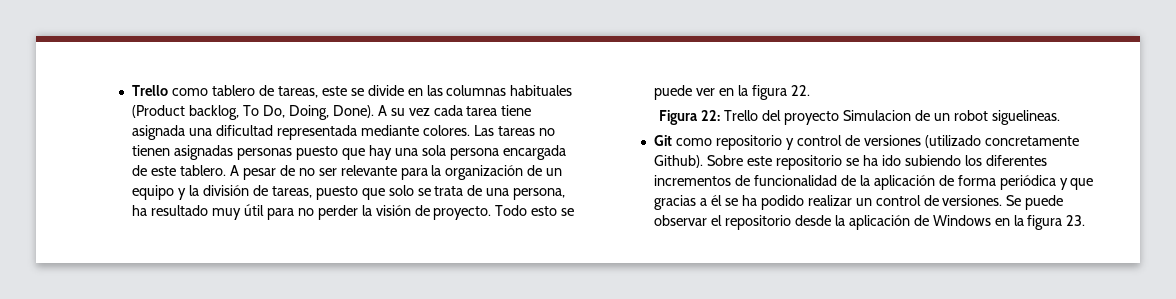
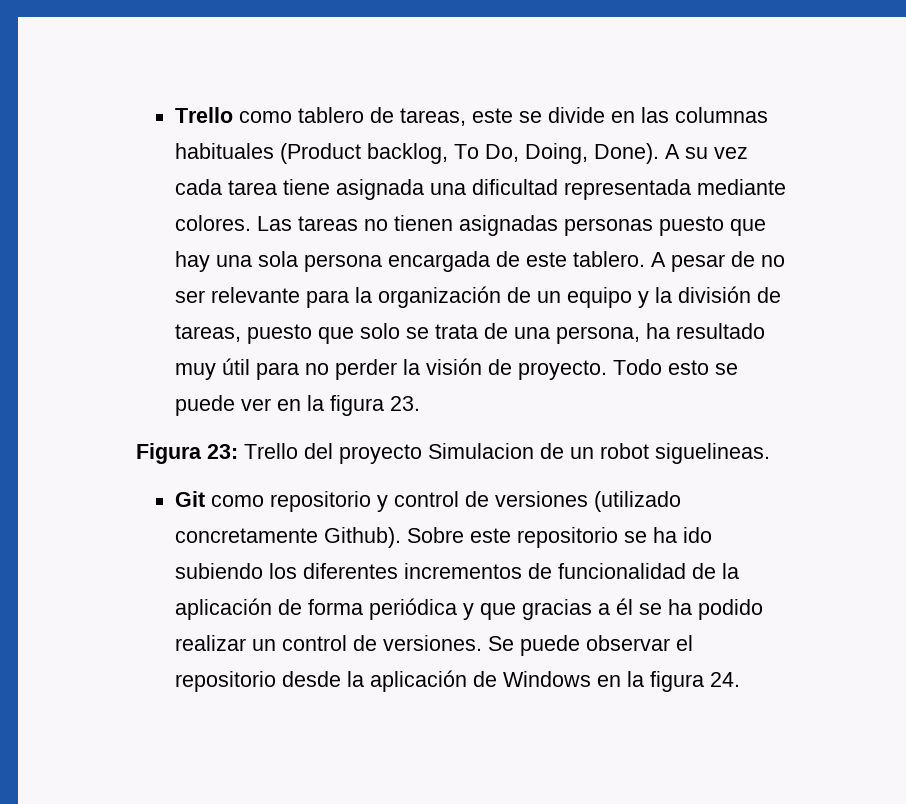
[790,85,810,96] 22. -> [389,396,420,411] 23.
[701,110,721,121] 22: -> [207,444,238,459] 23:
[1066,215,1086,226] 23. -> [709,672,740,687] 24.

